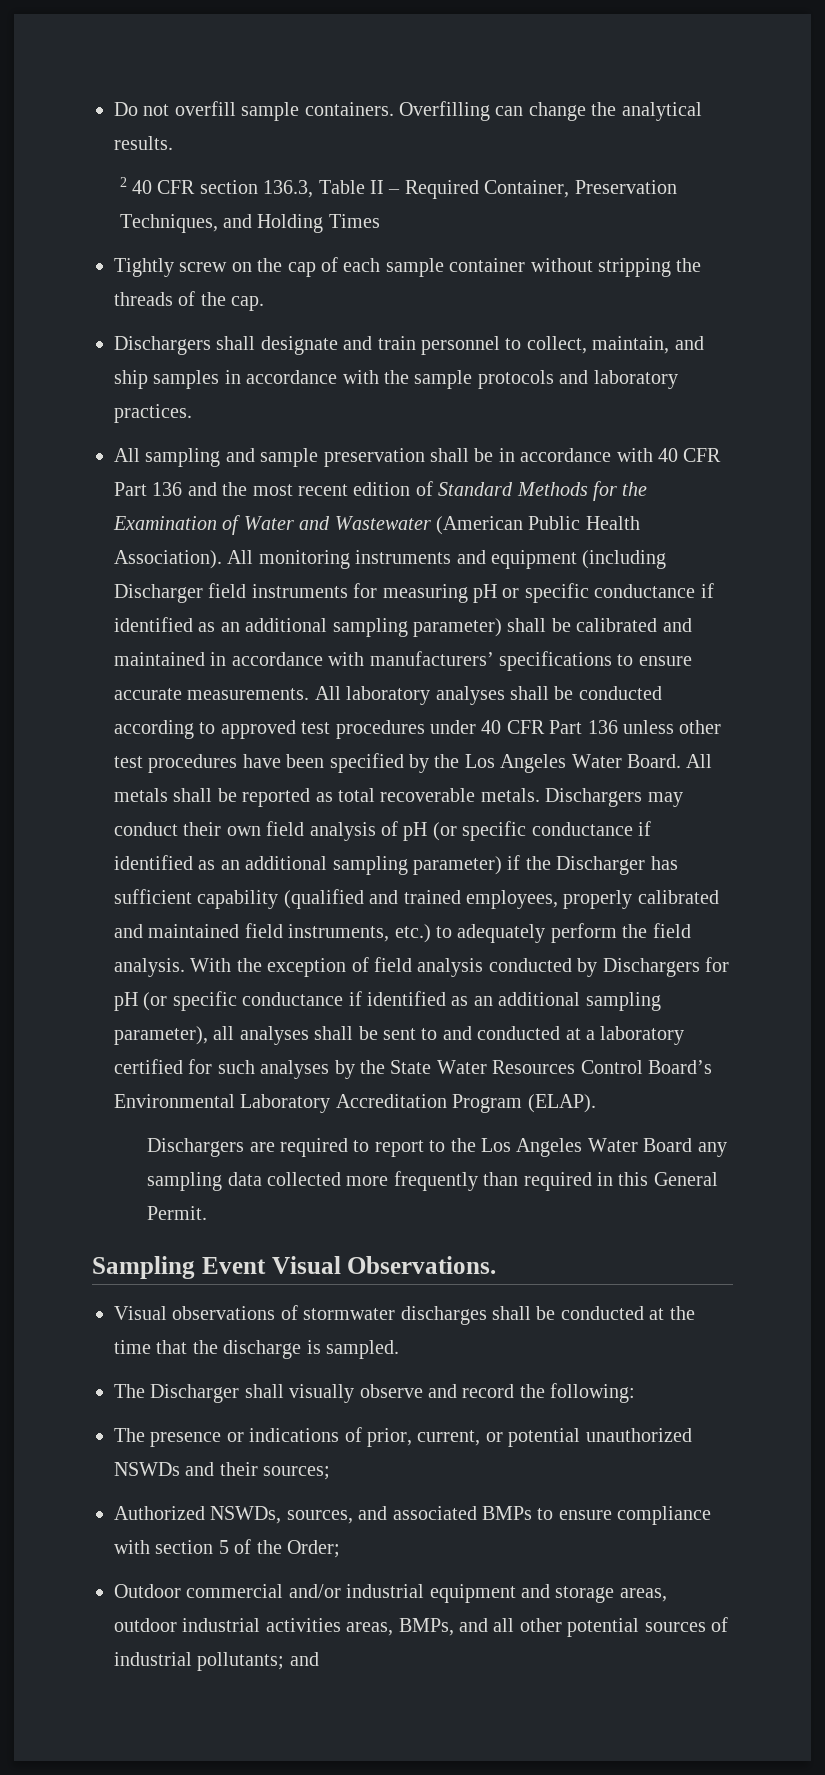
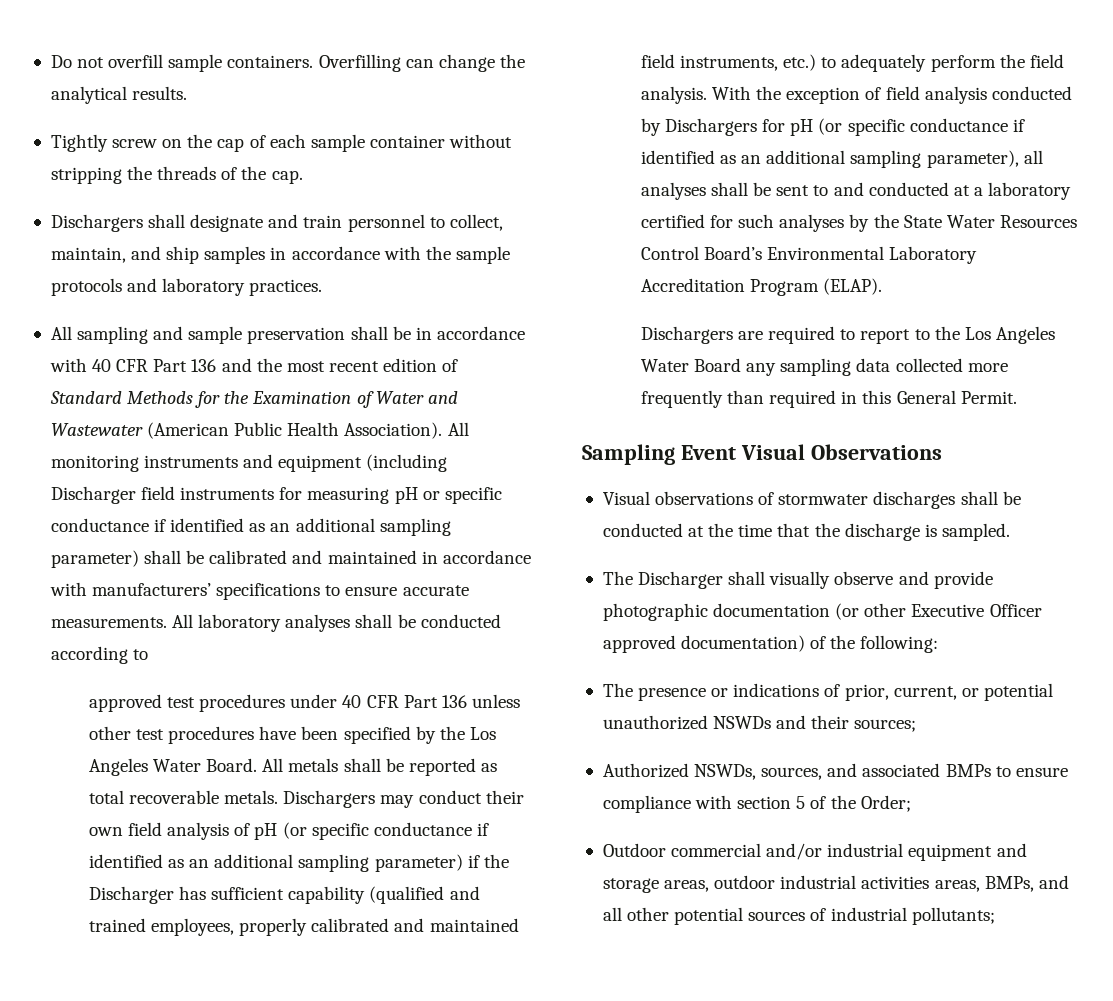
[119,177,677,199] [119,214,380,233] // 2 40 CFR section 136.3, Table II – Required Container, Preservation Techniques, and Holding Times -> (188, 93) none
(216, 728) none -> (149, 654) //
[347,1256,497,1274] Observations. -> [810,444,942,460] Observations
[462,1384,515,1398] record -> [933,571,993,589] [602,603,1042,621] [602,635,827,653] provide photographic documentation (or other Executive Officer approved documentation) of
[289,1652,319,1666] and -> (995, 916) none

